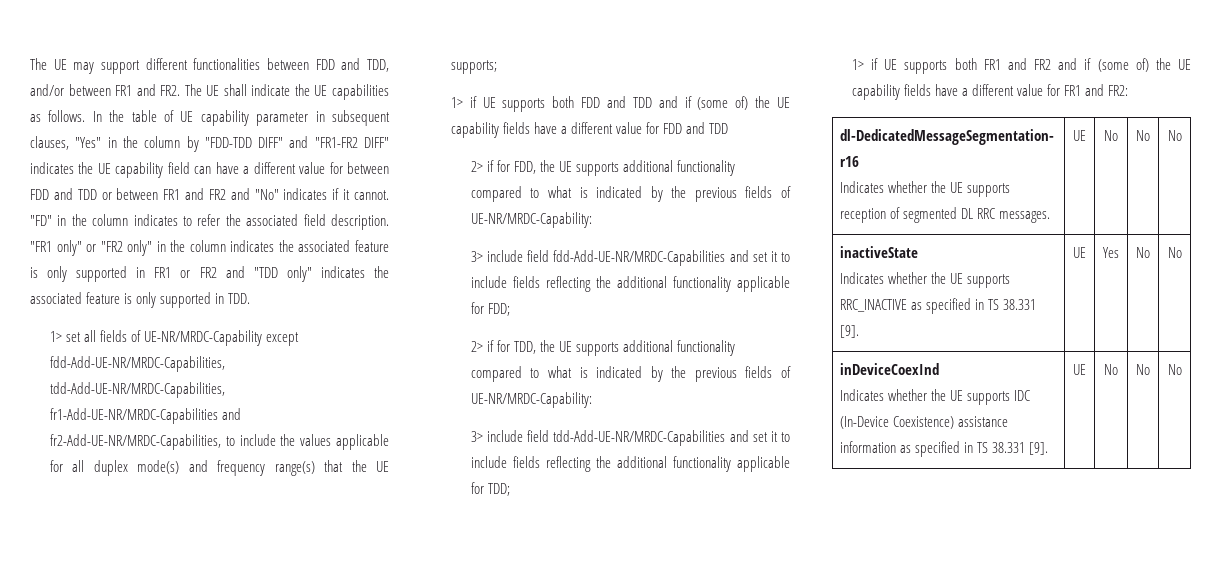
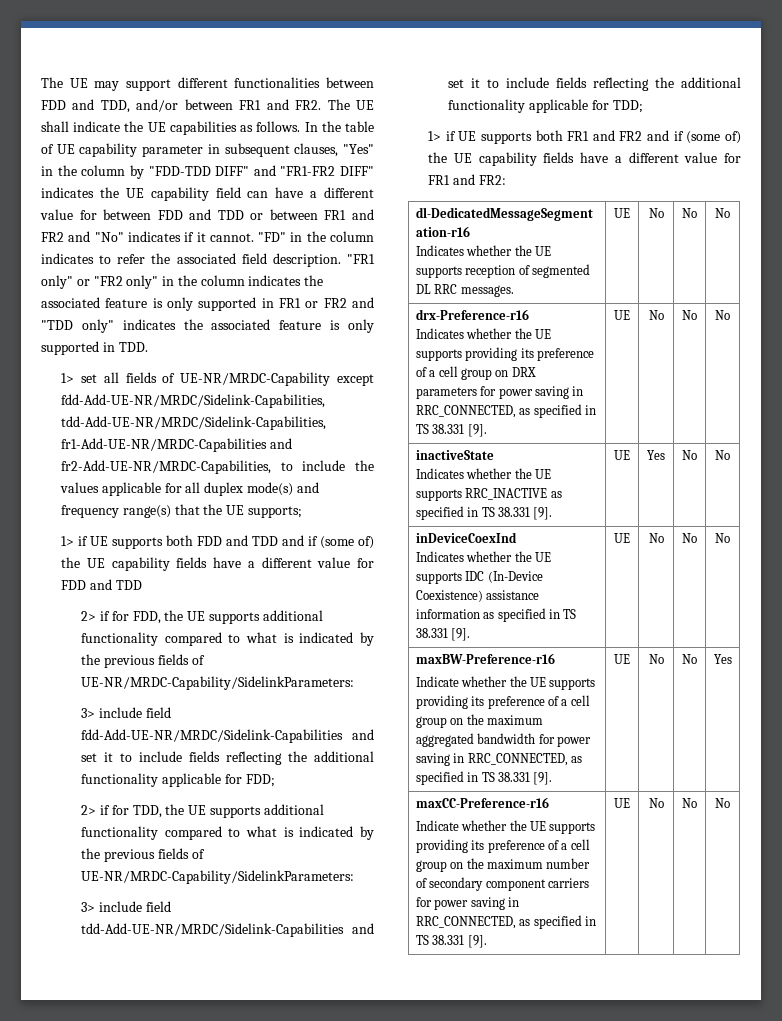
[49,356,225,372] [49,382,225,398] fdd-Add-UE-NR/MRDC-Capabilities, tdd-Add-UE-NR/MRDC-Capabilities, -> [61,394,326,408] [61,416,327,430] fdd-Add-UE-NR/MRDC/Sidelink-Capabilities, tdd-Add-UE-NR/MRDC/Sidelink-Capabilities,
[470,212,592,228] [470,250,726,266] UE-NR/MRDC-Capability: // 3> include field fdd-Add-UE-NR/MRDC-Capabilities -> [81,676,355,690] [81,707,171,718] [81,729,344,743] UE-NR/MRDC-Capability/SidelinkParameters: // 3> include field fdd-Add-UE-NR/MRDC/Sidelink-Capabilities
[470,392,592,408] [470,430,726,446] UE-NR/MRDC-Capability: // 3> include field tdd-Add-UE-NR/MRDC-Capabilities -> [81,870,355,884] [81,901,171,912] [81,923,345,937] UE-NR/MRDC-Capability/SidelinkParameters: // 3> include field tdd-Add-UE-NR/MRDC/Sidelink-Capabilities
(1182, 135) none -> [415,309,529,320] [415,328,552,339] [415,347,595,361] [415,366,536,380] [415,386,584,399] [415,404,597,418] [415,424,487,437] [614,310,630,320] [648,310,664,320] [682,310,697,320] [715,310,730,320] // drx-Preference-r16 // Indicates whether the UE supports providing its preference of a cell group on DRX parameters for power saving in RRC_CONNECTED, as specified in TS 38.331 [9]. | UE | No | No | No
(1182, 369) none -> [415,653,555,664] [415,676,596,690] [415,695,590,709] [415,714,544,728] [415,733,592,747] [415,753,583,766] [415,771,553,785] [614,654,630,664] [648,654,664,664] [682,654,697,664] [713,654,732,664] [415,797,549,808] [415,820,596,834] [415,839,590,853] [415,858,591,872] [415,877,590,891] [415,897,520,910] [415,915,597,929] [415,935,487,948] [614,798,630,808] [648,798,664,808] [682,798,697,808] [715,798,730,808] // maxBW-Preference-r16 // Indicate whether the UE supports providing its preference of a cell group on the maximum aggregated bandwidth for power saving in RRC_CONNECTED, as specified in TS 38.331 [9]. | UE | No | No | Yes // maxCC-Preference-r16 // Indicate whether the UE supports providing its preference of a cell group on the maximum number of secondary component carriers for power saving in RRC_CONNECTED, as specified in TS 38.331 [9]. | UE | No | No | No

